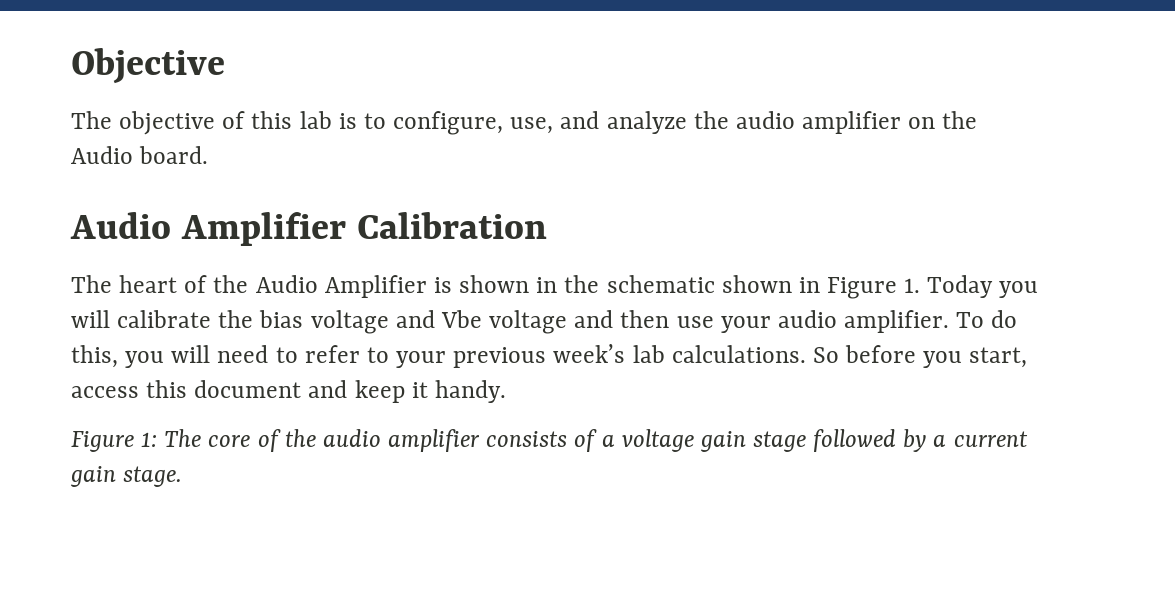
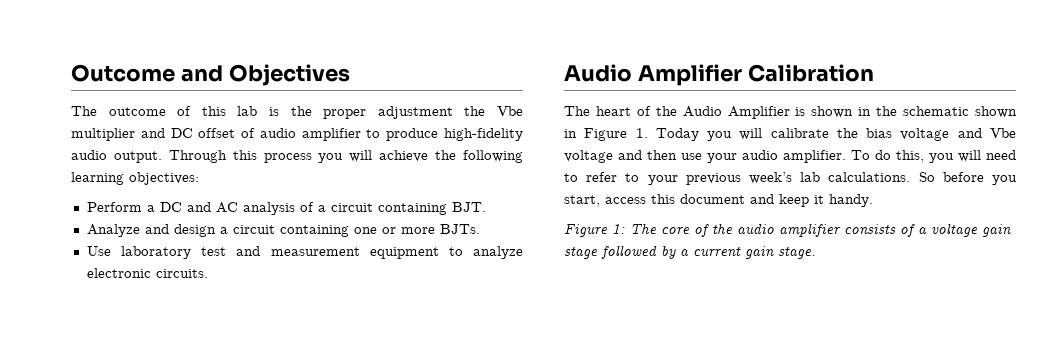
[71,48,225,84] [71,111,216,135] Objective // The objective -> [71,64,350,86] [71,106,166,116] Outcome and Objectives // The outcome
[363,111,978,135] [71,146,209,164] to configure, use, and analyze the audio amplifier on the Audio board. -> [290,106,523,119] [71,128,523,141] [71,150,524,163] [71,172,199,185] [86,202,486,215] [86,224,480,237] [86,246,523,259] [86,268,208,278] the proper adjustment the Vbe multiplier and DC offset of audio amplifier to produce high-fidelity audio output. Through this process you will achieve the following learning objectives: // Perform a DC and AC analysis of a circuit containing BJT. // Analyze and design a circuit containing one or more BJTs. // Use laboratory test and measurement equipment to analyze electronic circuits.

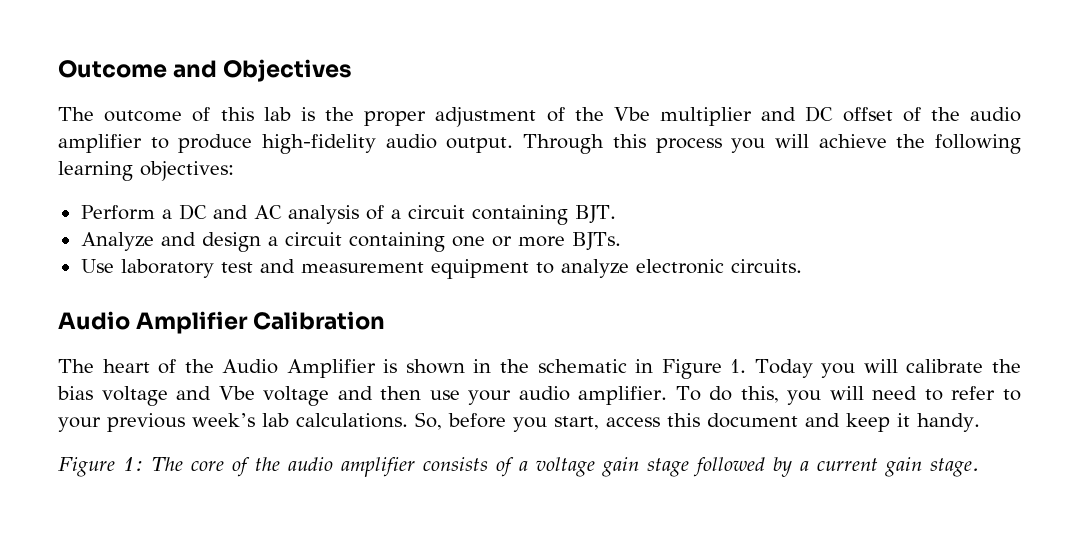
(453, 112) none -> [546,107,565,122] of
(256, 133) none -> [930,107,960,121] the
[975,106,1018,118] shown -> (627, 366) none
[918,172,935,182] So -> [415,412,442,430] So,

